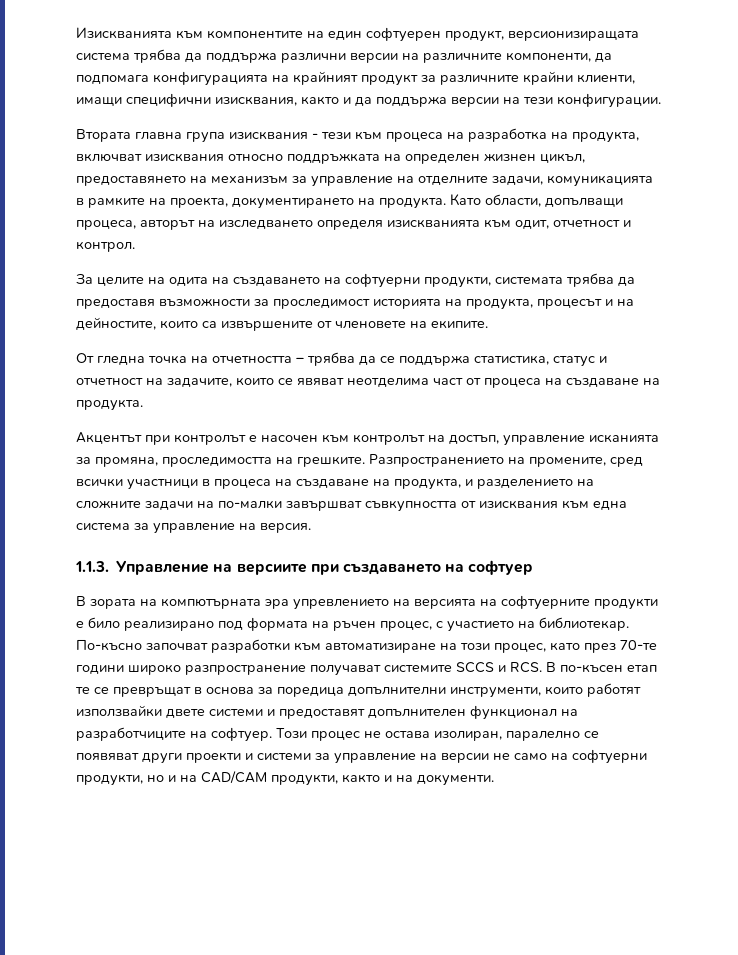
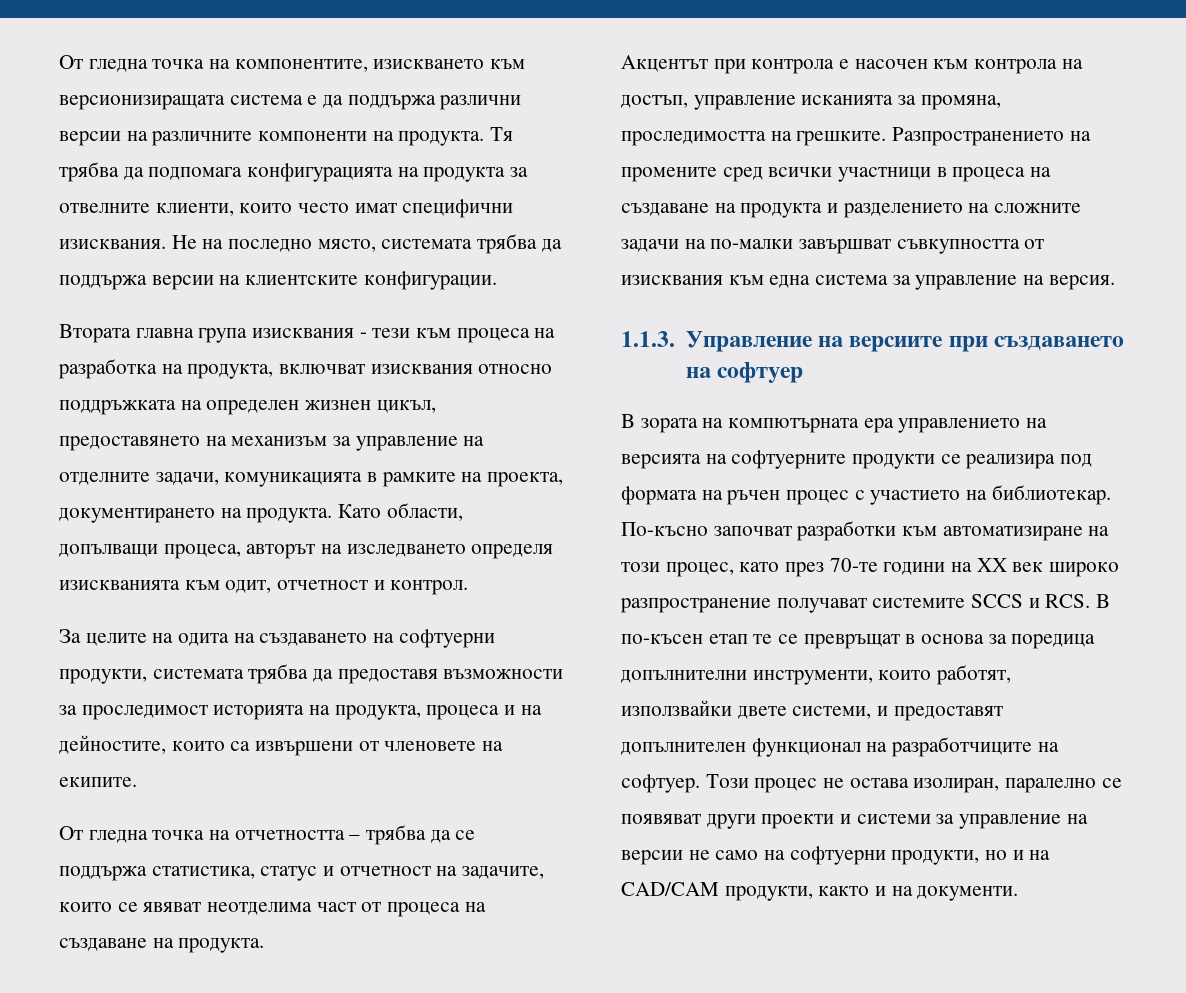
[76,27,504,42] Изискванията към компонентите на един софтуерен продукт, -> [59,55,526,72] От гледна точка на компонентите, изискването към
[133,49,181,63] трябва -> [307,95,318,105] е
[506,52,612,62] [76,71,635,86] [76,93,351,107] компоненти, да подпомага конфигурацията на крайният продукт за различните крайни клиенти, имащи специфични изисквания, както и -> [258,127,514,146] [59,162,529,182] [59,199,514,218] [59,234,538,254] компоненти на продукта. Тя трябва да подпомага конфигурацията на продукта за отвелните клиенти, които често имат специфични изисквания. Не на последно място, системата трябва
[523,97,553,104] тези -> [245,275,359,285] клиентските
[537,299,602,309] процесът -> [426,705,500,720] процеса
[221,321,313,331] извършените -> [255,741,354,756] извършени
[174,434,246,445] контролът -> [751,59,835,74] контрола
[353,434,425,445] контролът -> [974,59,1058,74] контрола
[529,457,606,467] промените, -> [621,167,717,182] промените
[394,478,461,490] продукта, -> [740,203,823,218] продукта
[265,599,389,610] эра упревлението -> [863,418,1021,433] ера управлението
[76,617,214,631] е било реализирано -> [940,454,1056,469] се реализира
[380,621,432,631] процес, -> [786,490,850,505] процес
(124, 669) none -> [951,558,1044,572] на ХХ век
[587,683,641,697] работят -> [936,665,1012,685] работят,
[209,709,263,716] системи -> [792,706,872,719] системи,

